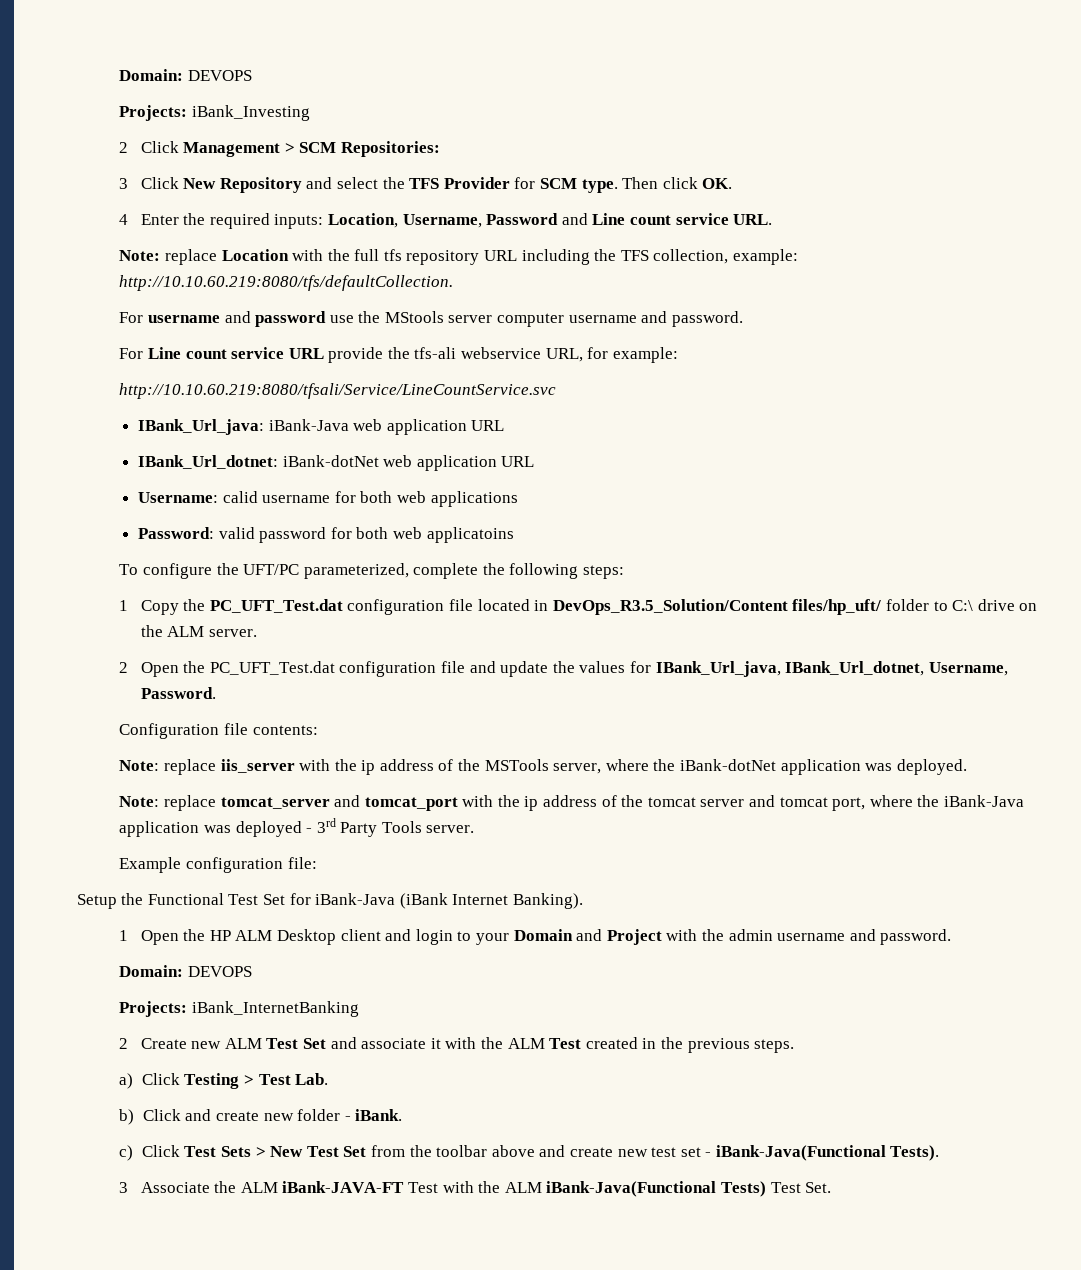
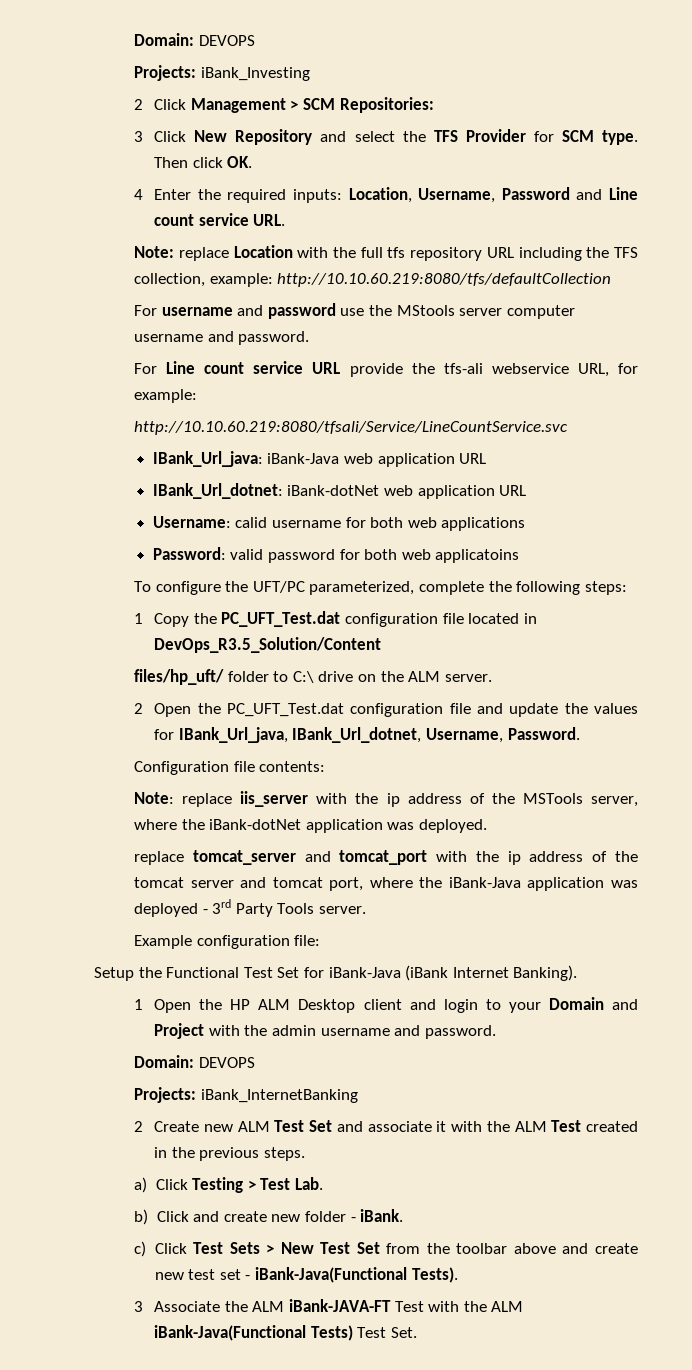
[119,275,454,291] http://10.10.60.219:8080/tfs/defaultCollection. -> [277,273,612,287] http://10.10.60.219:8080/tfs/defaultCollection
(788, 607) none -> (382, 645) //
[119,796,160,807] Note: -> (488, 826) none

